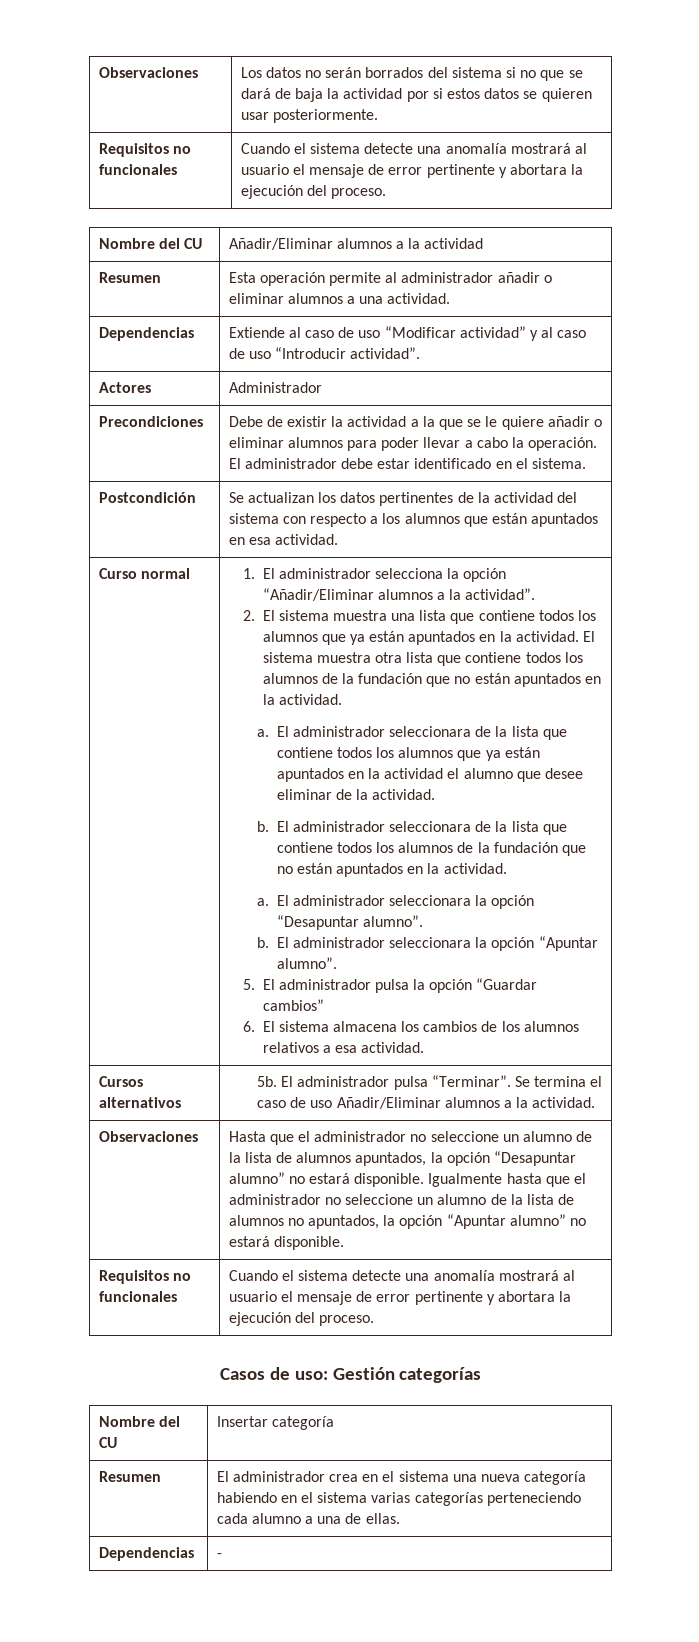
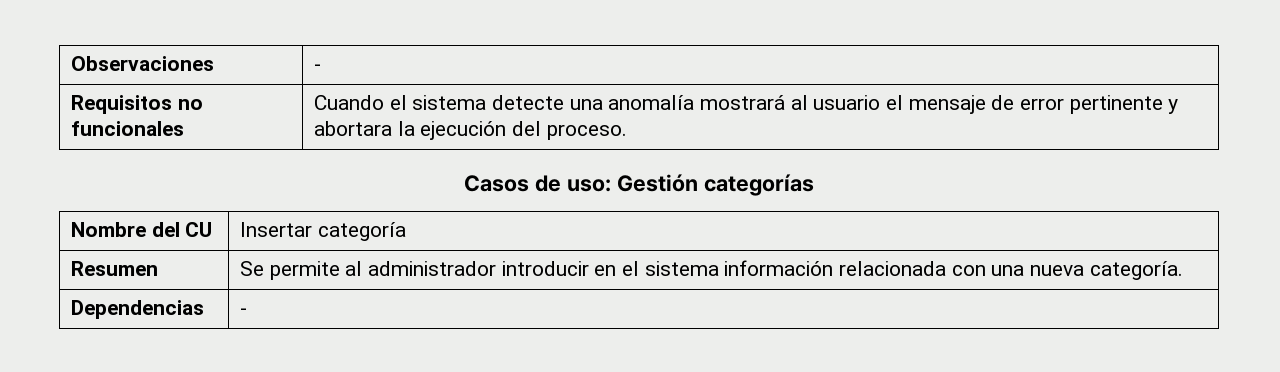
[98,67,198,78] [240,67,583,81] [240,88,592,102] [240,109,378,123] [98,143,191,157] [98,164,177,175] [240,143,587,154] [240,164,584,178] [240,185,387,199] [98,238,203,249] [228,238,484,250] [98,272,161,283] [228,272,552,286] [228,293,451,304] [98,327,194,341] [228,326,587,341] [228,347,421,359] [98,382,151,393] [228,382,322,393] [98,416,203,427] [228,416,602,430] [228,437,598,451] [228,458,586,469] [98,492,196,503] [228,492,578,506] [228,513,599,527] [228,534,339,545] [98,568,190,579] [242,568,507,582] [262,588,536,601] [242,610,597,624] [262,631,596,645] [262,652,583,666] [262,673,602,687] [262,694,342,705] [256,726,567,740] [276,747,540,761] [276,768,583,782] [276,789,436,800] [256,821,567,835] [276,842,586,856] [276,863,507,877] [256,895,535,909] [276,915,423,930] [256,936,598,951] [276,957,337,969] [242,978,538,993] [262,999,324,1011] [242,1021,579,1032] [262,1042,425,1053] [98,1076,143,1087] [98,1097,181,1108] [256,1075,603,1090] [256,1097,596,1109] [98,1131,198,1142] [228,1131,593,1145] [228,1151,576,1166] [228,1172,586,1187] [228,1194,575,1205] [228,1214,586,1229] [228,1236,344,1250] Observaciones | Los datos no serán borrados del sistema si no que se dará de baja la actividad por si estos datos se quieren usar posteriormente. // Requisitos no funcionales | Cuando el sistema detecte una anomalía mostrará al usuario el mensaje de error pertinente y abortara la ejecución del proceso. // Nombre del CU | Añadir/Eliminar alumnos a la actividad // Resumen | Esta operación permite al administrador añadir o eliminar alumnos a una actividad. // Dependencias | Extiende al caso de uso “Modificar actividad” y al caso de uso “Introducir actividad”. // Actores | Administrador // Precondiciones | Debe de existir la actividad a la que se le quiere añadir o eliminar alumnos para poder llevar a cabo la operación. El administrador debe estar identificado en el sistema. // Postcondición | Se actualizan los datos pertinentes de la actividad del sistema con respecto a los alumnos que están apuntados en esa actividad. // Curso normal | 1. El administrador selecciona la opción “Añadir/Eliminar alumnos a la actividad”. // 2. El sistema muestra una lista que contiene todos los alumnos que ya están apuntados en la actividad. El sistema muestra otra lista que contiene todos los alumnos de la fundación que no están apuntados en la actividad. // a. El administrador seleccionara de la lista que contiene todos los alumnos que ya están apuntados en la actividad el alumno que desee eliminar de la actividad. // b. El administrador seleccionara de la lista que contiene todos los alumnos de la fundación que no están apuntados en la actividad. // a. El administrador seleccionara la opción “Desapuntar alumno”. // b. El administrador seleccionara la opción “Apuntar alumno”. // 5. El administrador pulsa la opción “Guardar cambios” // 6. El sistema almacena los cambios de los alumnos relativos a esa actividad. // Cursos alternativos | 5b. El administrador pulsa “Terminar”. Se termina el caso de uso Añadir/Eliminar alumnos a la actividad. // Observaciones | Hasta que el administrador no seleccione un alumno de la lista de alumnos apuntados, la opción “Desapuntar alumno” no estará disponible. Igualmente hasta que el administrador no seleccione un alumno de la lista de alumnos no apuntados, la opción “Apuntar alumno” no estará disponible. -> [70,56,214,71] [313,64,321,71] Observaciones | -
[216,1471,587,1485] [216,1492,581,1506] [216,1513,400,1524] El administrador crea en el sistema una nueva categoría habiendo en el sistema varias categorías perteneciendo cada alumno a una de ellas. -> [239,260,1183,280] Se permite al administrador introducir en el sistema información relacionada con una nueva categoría.

